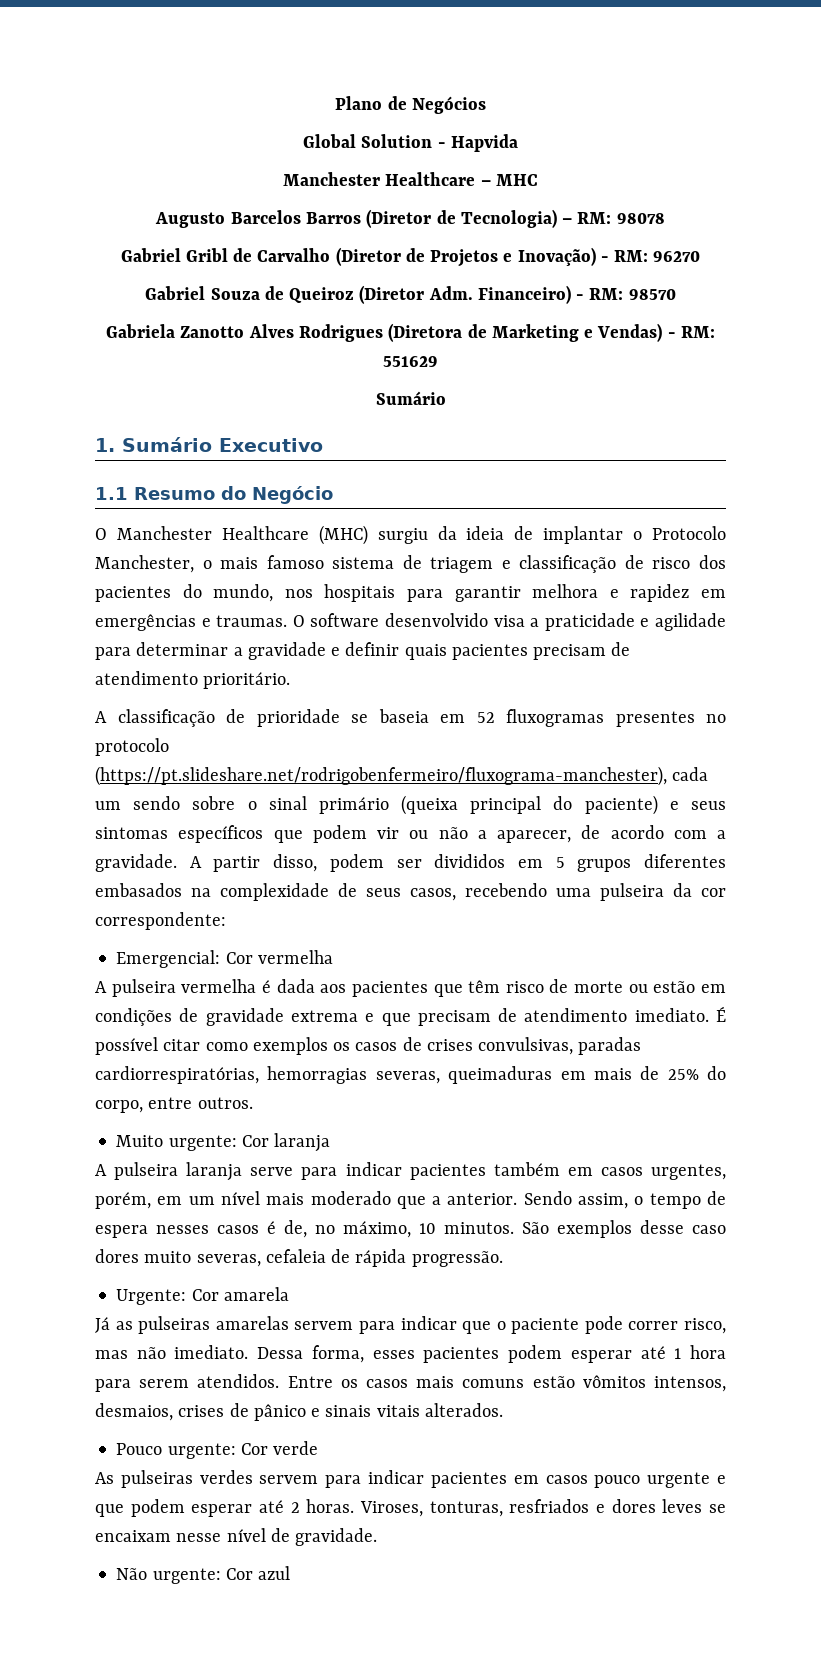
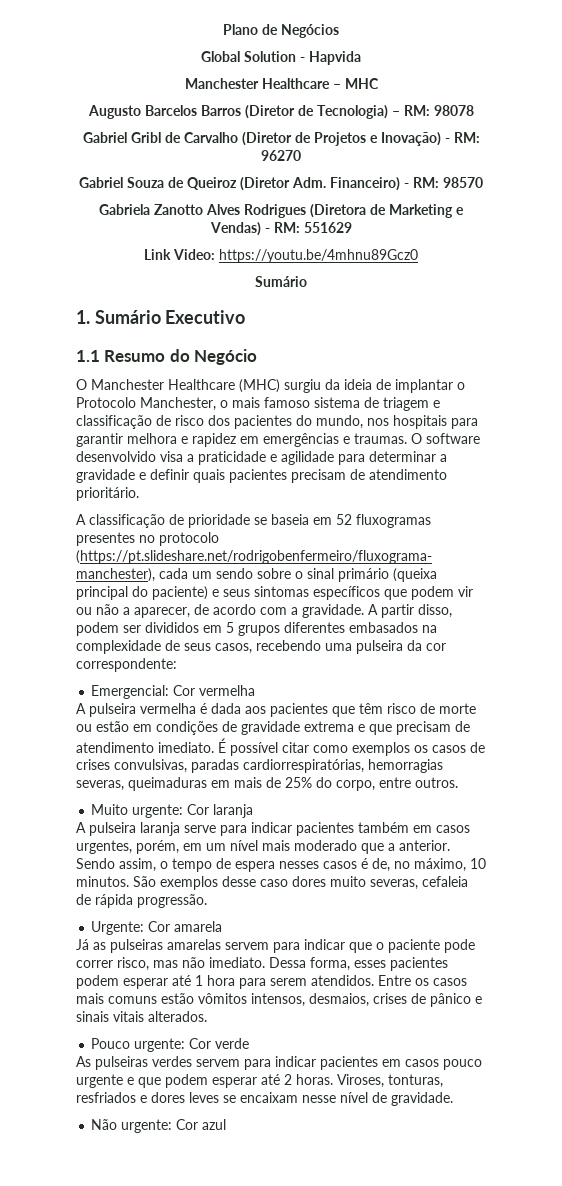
(438, 361) none -> [144,249,418,263] // Link Video: https://youtu.be/4mhnu89Gcz0

